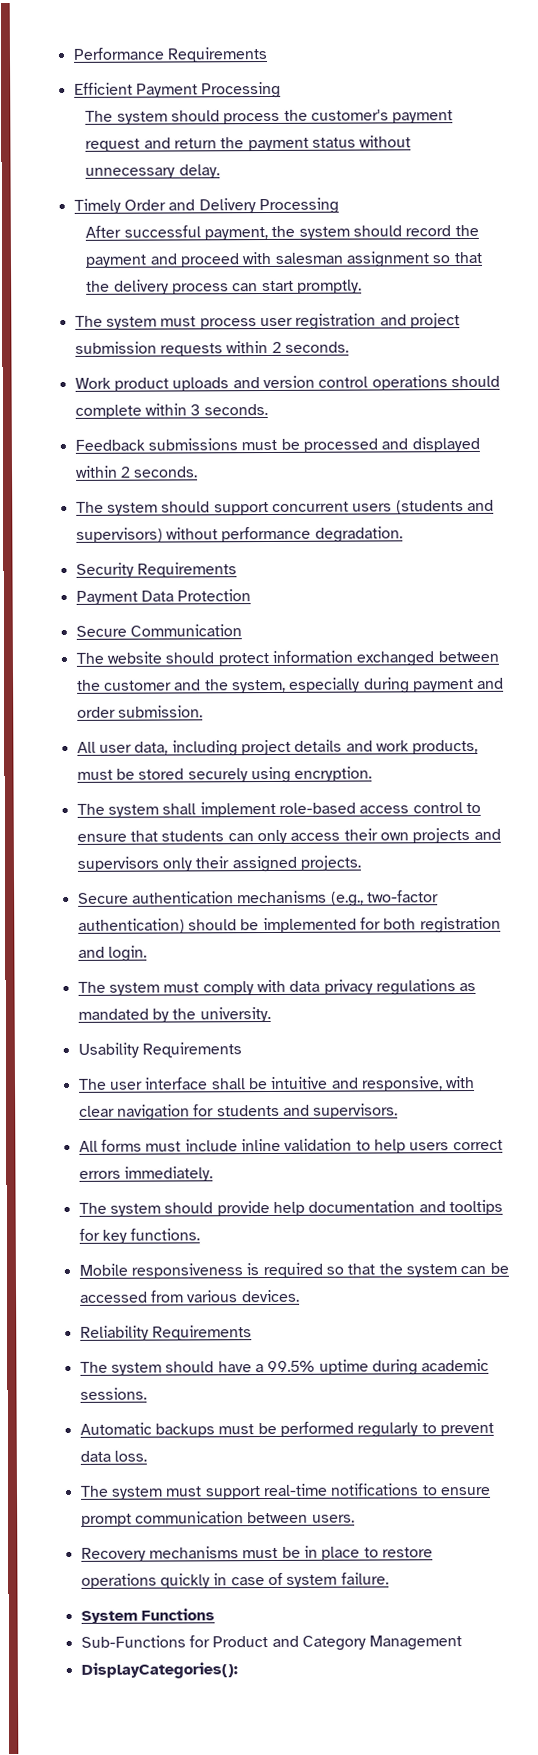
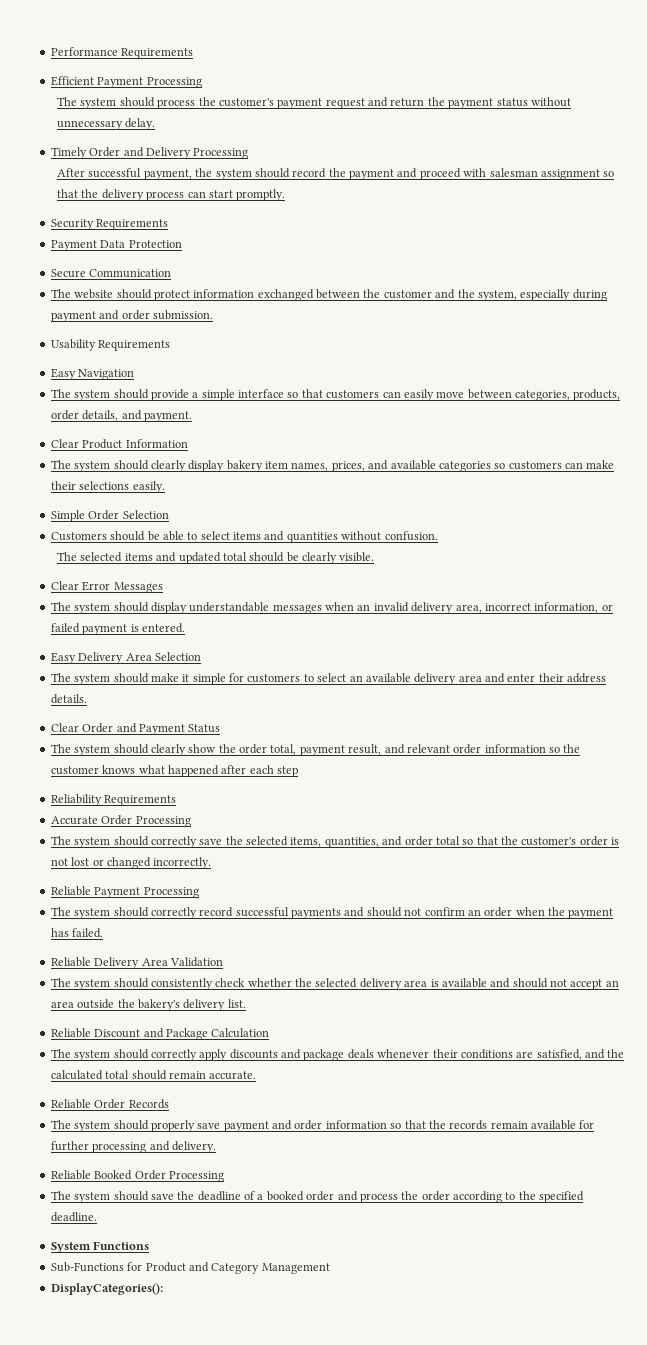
[74,313,461,330] [74,340,350,357] [74,375,501,392] [74,403,268,419] [74,436,480,453] [74,465,199,478] [75,499,495,516] [75,526,403,543] // The system must process user registration and project submission requests within 2 seconds. // Work product uploads and version control operations should complete within 3 seconds. // Feedback submissions must be processed and displayed within 2 seconds. // The system should support concurrent users (students and supervisors) without performance degradation. -> (286, 195) none
[76,739,479,757] [76,766,373,784] [76,801,482,818] [76,828,501,845] [76,855,362,873] [77,890,440,907] [77,916,501,934] [77,945,148,962] [77,979,477,996] [77,1006,271,1023] [77,1042,243,1058] [77,1075,476,1092] [78,1103,399,1121] [78,1138,503,1154] [78,1166,214,1182] [78,1199,504,1217] [78,1228,201,1244] [78,1262,509,1279] [79,1289,300,1303] All user data, including project details and work products, must be stored securely using encryption. // The system shall implement role-based access control to ensure that students can only access their own projects and supervisors only their assigned projects. // Secure authentication mechanisms (e.g., two-factor authentication) should be implemented for both registration and login. // The system must comply with data privacy regulations as mandated by the university. // Usability Requirements // The user interface shall be intuitive and responsive, with clear navigation for students and supervisors. // All forms must include inline validation to help users correct errors immediately. // The system should provide help documentation and tooltips for key functions. // Mobile responsiveness is required so that the system can be accessed from various devices. -> [50,339,171,351] [50,368,135,380] [50,389,621,401] [50,410,192,422] [50,439,188,449] [50,460,615,472] [50,481,165,493] [50,510,169,522] [50,531,438,543] [57,552,375,564] [50,581,163,593] [50,602,613,614] [50,623,185,635] [50,652,201,664] [50,673,607,685] [50,694,87,704] [50,723,221,735] [50,744,581,756] [50,765,299,777] Usability Requirements // Easy Navigation // The system should provide a simple interface so that customers can easily move between categories, products, order details, and payment. // Clear Product Information // The system should clearly display bakery item names, prices, and available categories so customers can make their selections easily. // Simple Order Selection // Customers should be able to select items and quantities without confusion. // The selected items and updated total should be clearly visible. // Clear Error Messages // The system should display understandable messages when an invalid delivery area, incorrect information, or failed payment is entered. // Easy Delivery Area Selection // The system should make it simple for customers to select an available delivery area and enter their address details. // Clear Order and Payment Status // The system should clearly show the order total, payment result, and relevant order information so the customer knows what happened after each step
[79,1358,490,1376] [79,1387,147,1400] [79,1421,495,1438] [79,1450,148,1462] [79,1483,492,1500] [80,1511,355,1527] [80,1545,434,1562] [80,1572,389,1589] // The system should have a 99.5% uptime during academic sessions. // Automatic backups must be performed regularly to prevent data loss. // The system must support real-time notifications to ensure prompt communication between users. // Recovery mechanisms must be in place to restore operations quickly in case of system failure. -> [50,815,191,827] [50,836,620,848] [50,857,212,869] [50,886,199,898] [50,907,614,919] [50,928,104,938] [50,957,223,969] [50,978,619,990] [50,999,246,1011] [50,1028,270,1040] [50,1049,625,1061] [50,1070,257,1080] [50,1099,169,1109] [50,1120,595,1132] [50,1141,216,1153] [50,1170,224,1182] [50,1191,585,1203] [50,1212,97,1222] // Accurate Order Processing // The system should correctly save the selected items, quantities, and order total so that the customer's order is not lost or changed incorrectly. // Reliable Payment Processing // The system should correctly record successful payments and should not confirm an order when the payment has failed. // Reliable Delivery Area Validation // The system should consistently check whether the selected delivery area is available and should not accept an area outside the bakery's delivery list. // Reliable Discount and Package Calculation // The system should correctly apply discounts and package deals whenever their conditions are satisfied, and the calculated total should remain accurate. // Reliable Order Records // The system should properly save payment and order information so that the records remain available for further processing and delivery. // Reliable Booked Order Processing // The system should save the deadline of a booked order and process the order according to the specified deadline.

